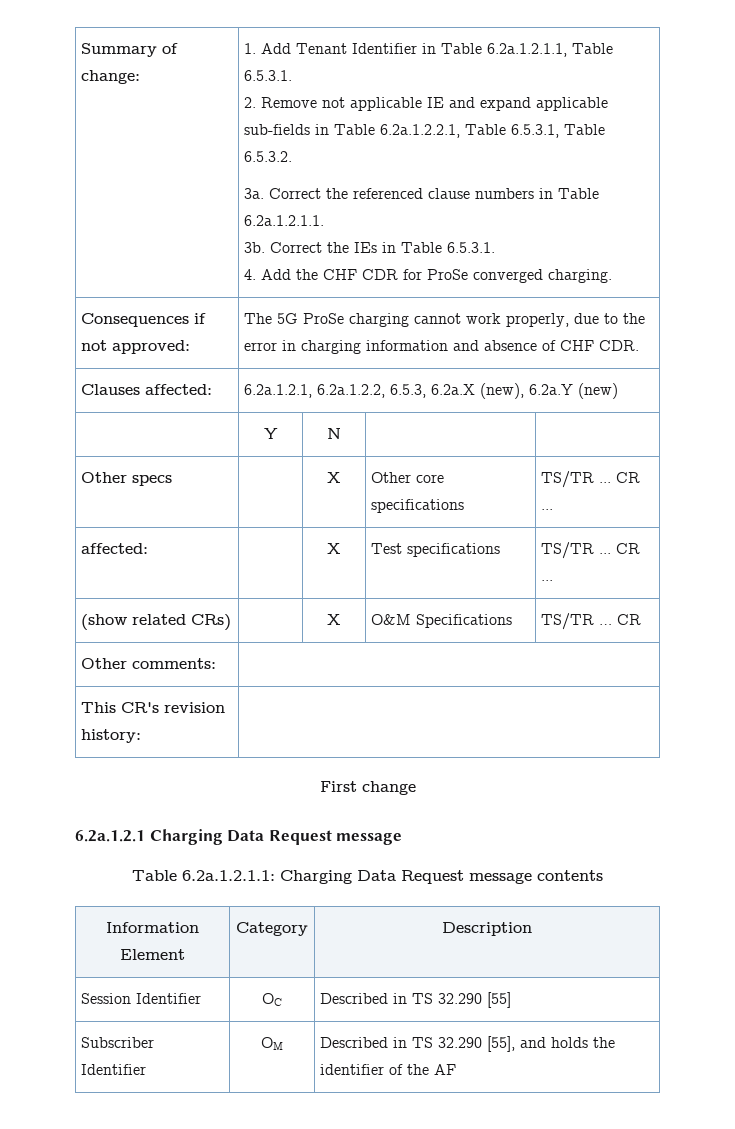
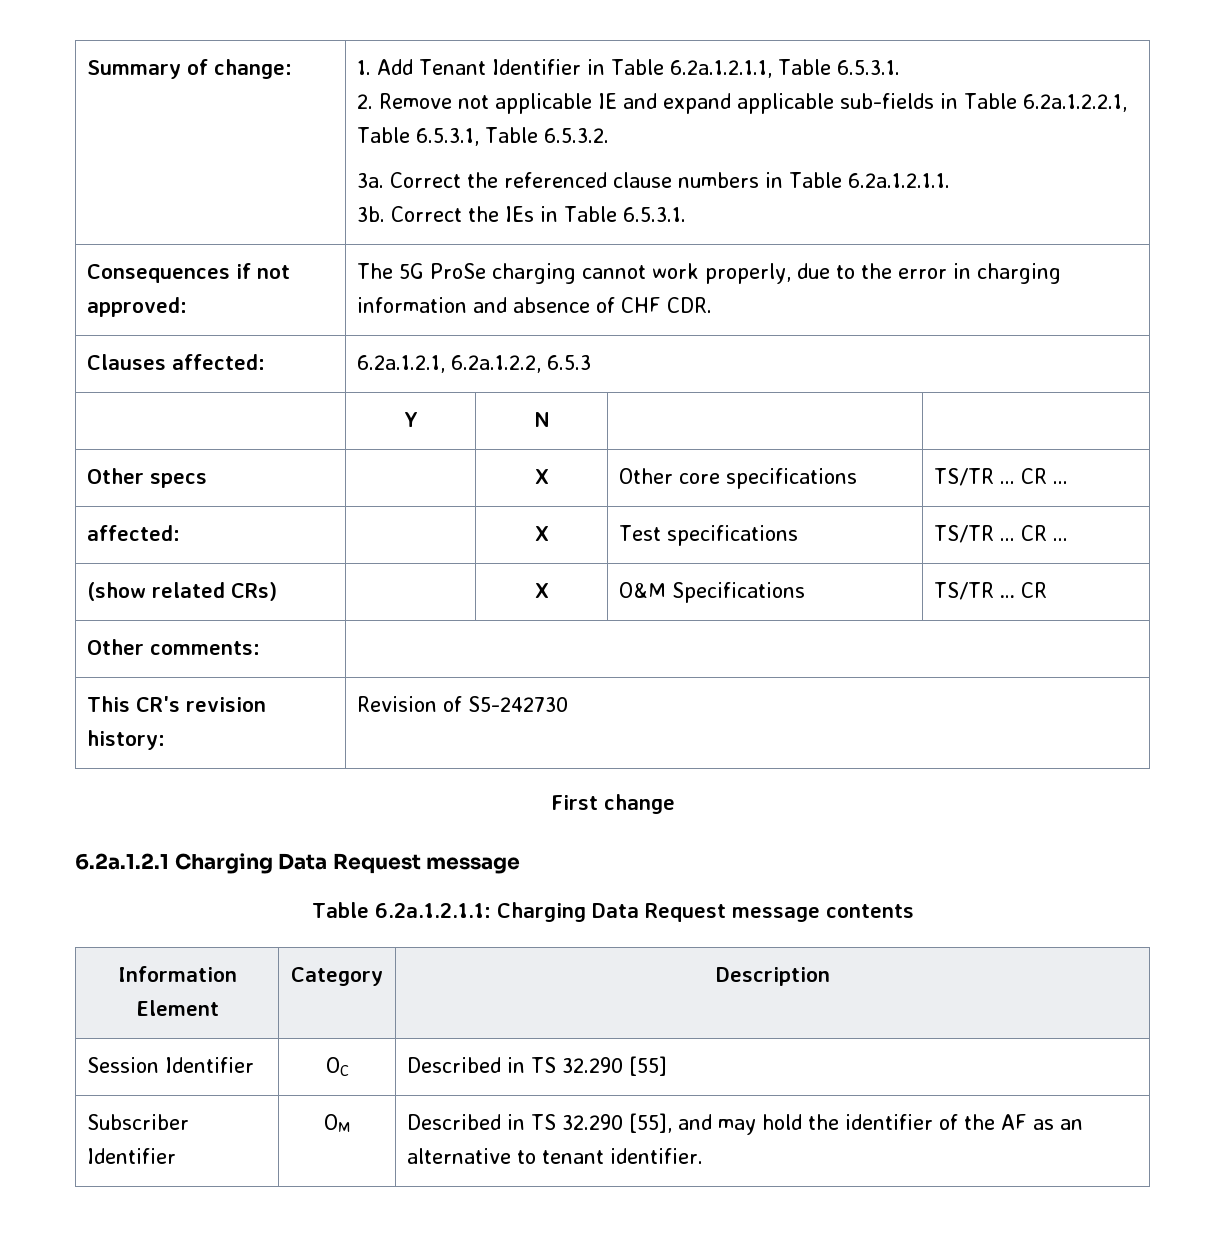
[244,269,613,283] // 4. Add the CHF CDR for ProSe converged charging. -> (686, 214) none
[390,383,619,399] 6.5.3, 6.2a.X (new), 6.2a.Y (new) -> [546,355,591,370] 6.5.3
(142, 736) none -> [356,696,568,712] Revision of S5-242730
[551,1037,589,1048] holds -> [717,1114,802,1135] may hold
(457, 1069) none -> [1032,1119,1083,1130] [406,1148,703,1164] as an alternative to tenant identifier.

